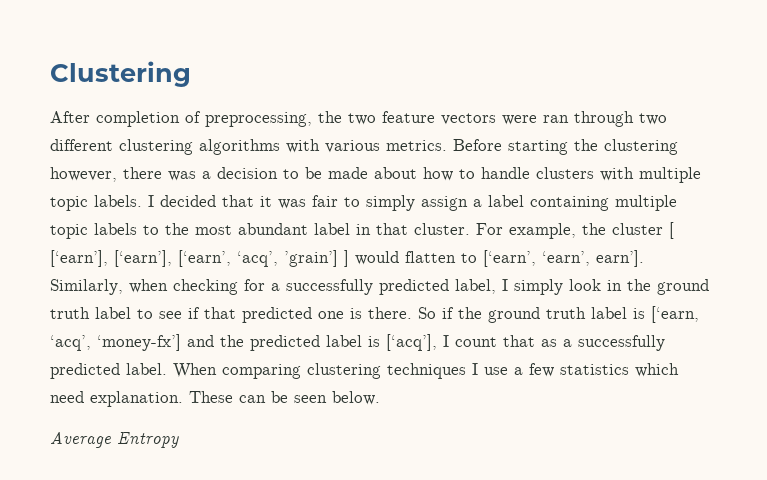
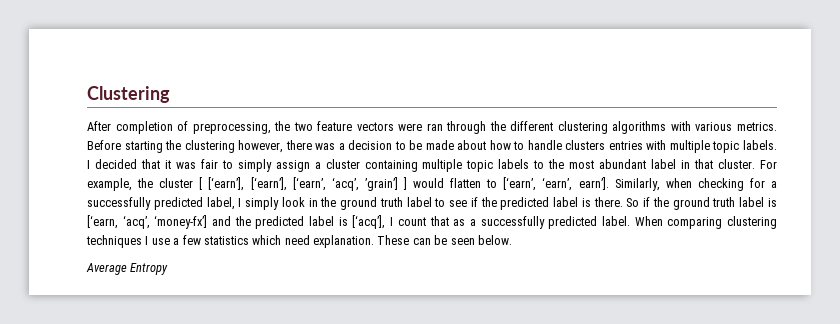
[639,113,667,125] two -> [489,121,506,131] the
(594, 173) none -> [608,141,643,150] entries
[488,195,524,207] label -> [325,159,360,169] cluster
[204,307,344,323] that predicted one -> [480,197,579,210] the predicted label

